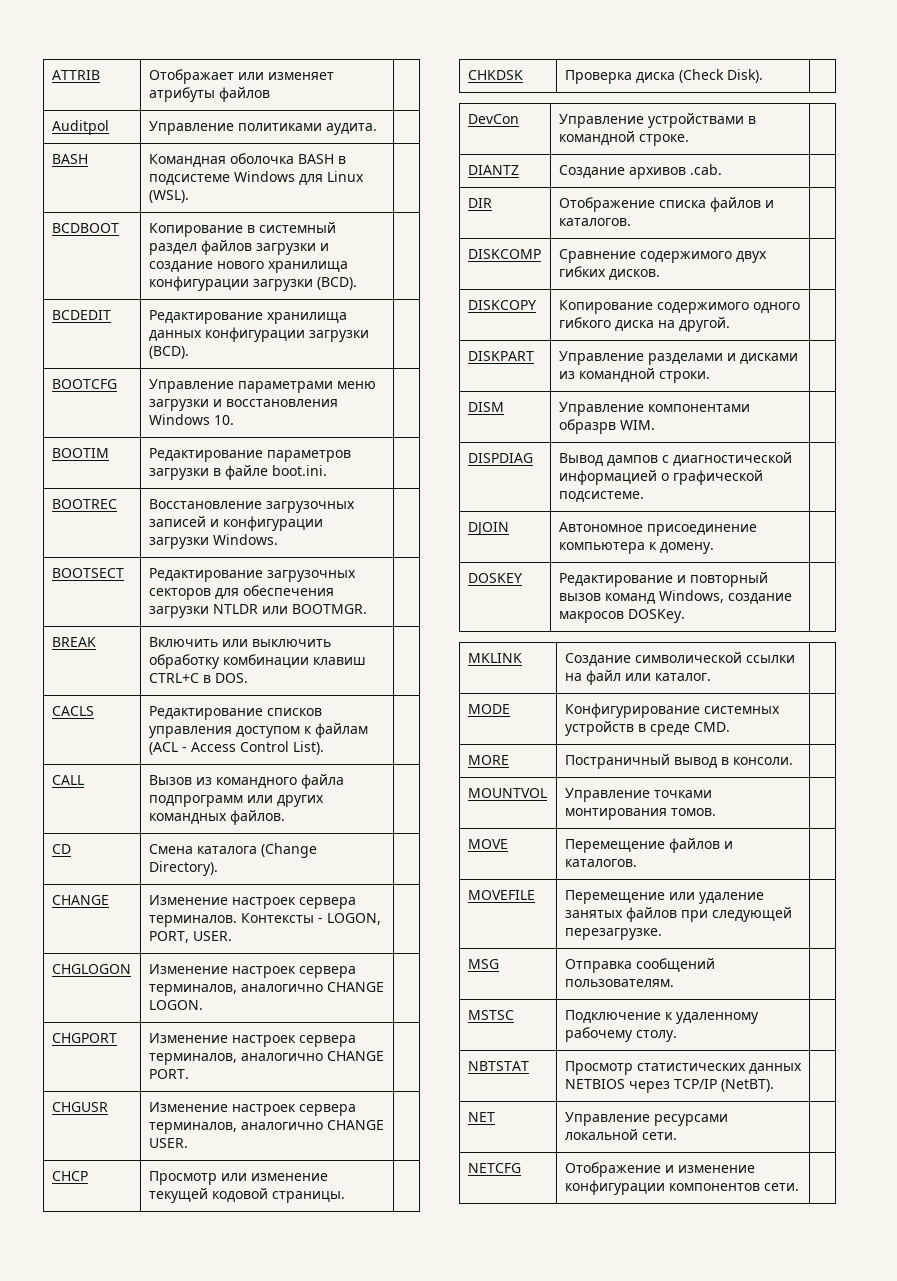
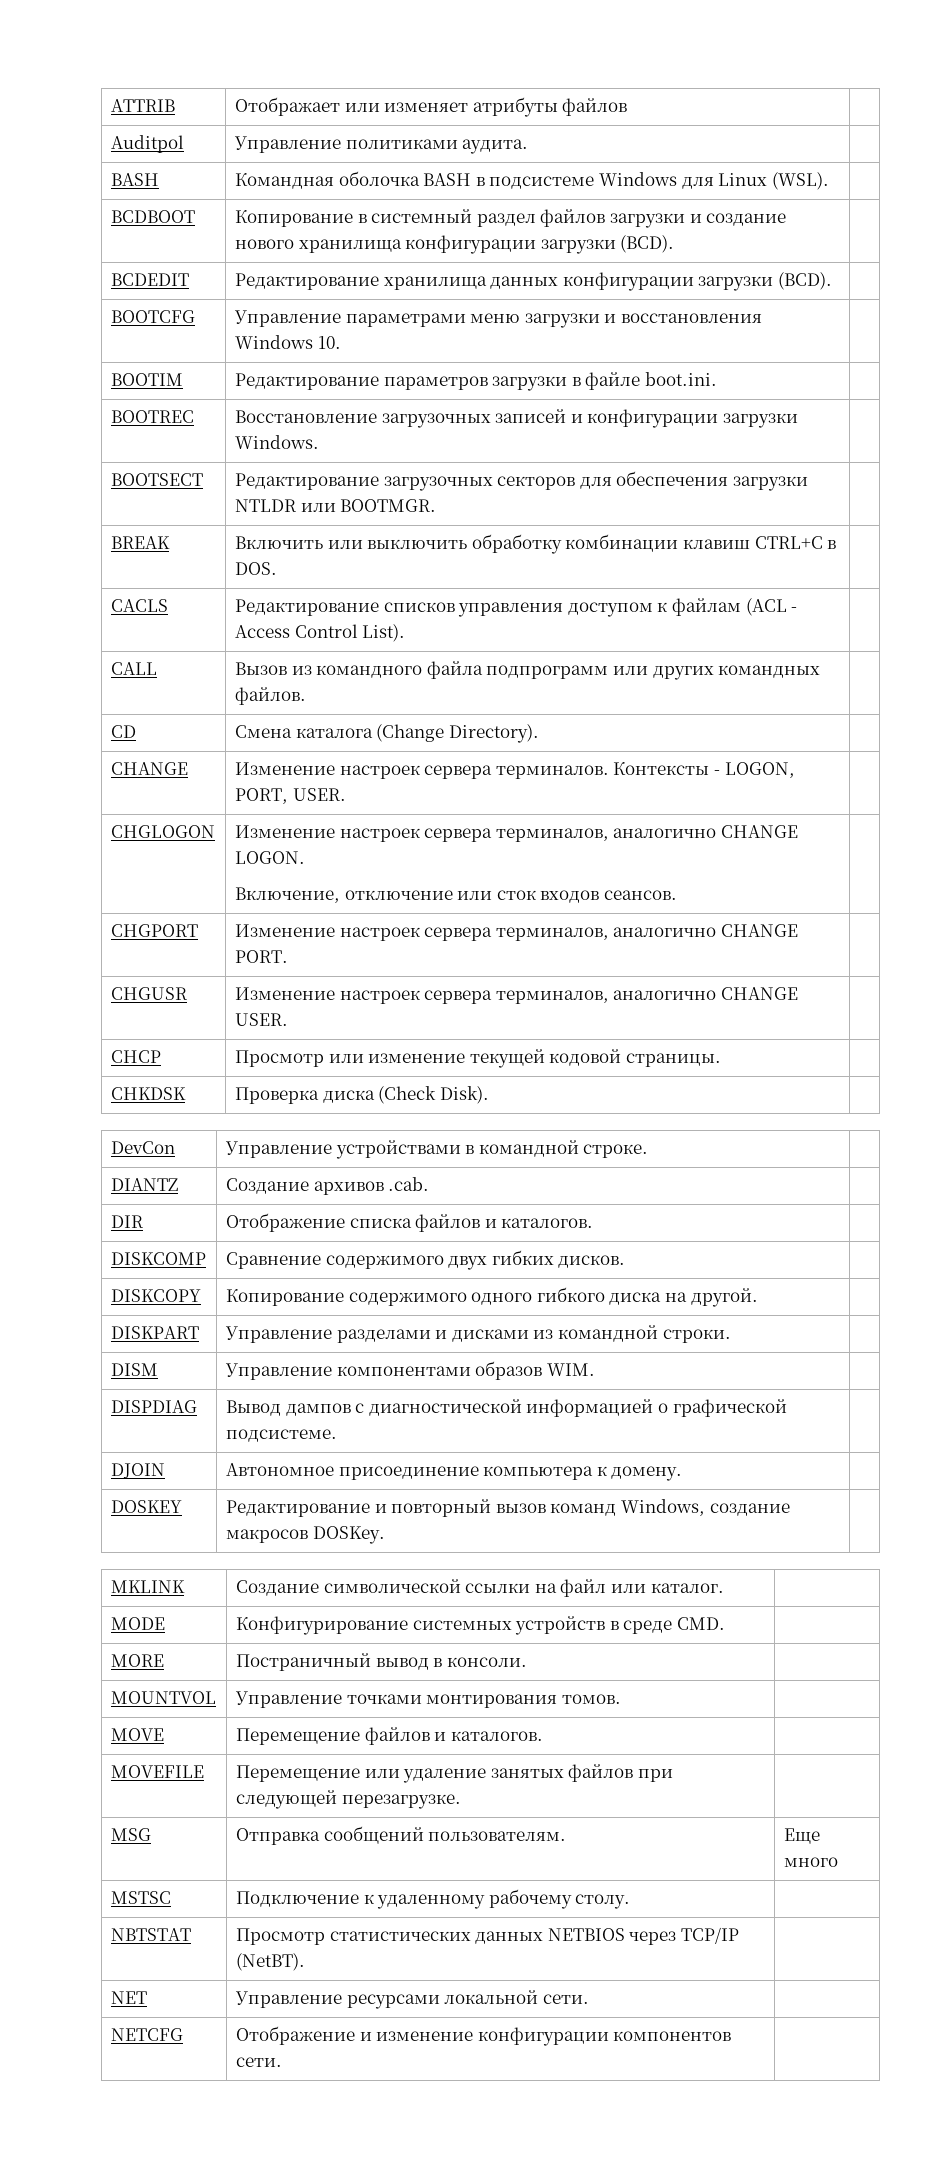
(203, 1005) none -> [234,887,677,903] // Включение, отключение или сток входов сеансов.
[558,419,616,434] образрв -> [475,1361,543,1380] образов
(674, 983) none -> [783,1828,820,1844] [783,1857,838,1867] Еще много

